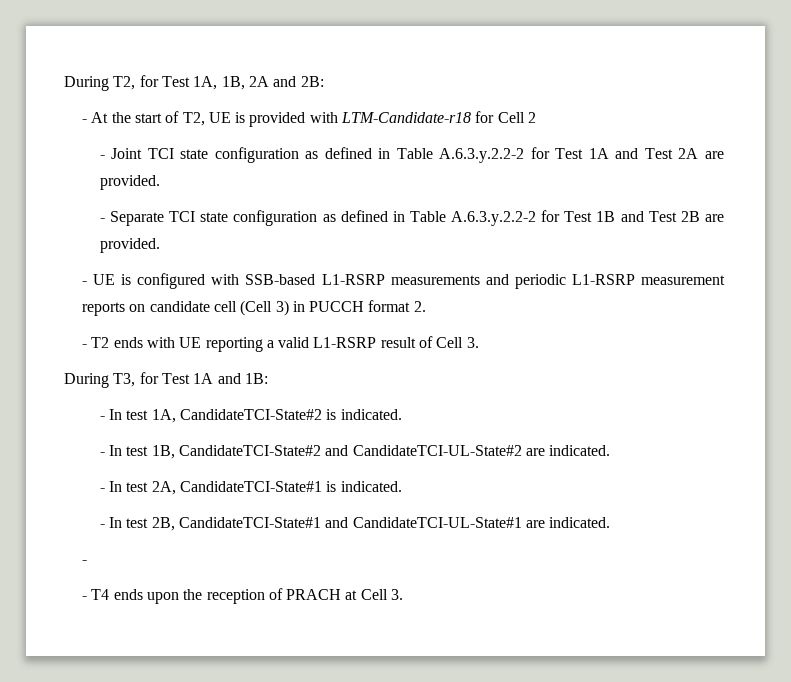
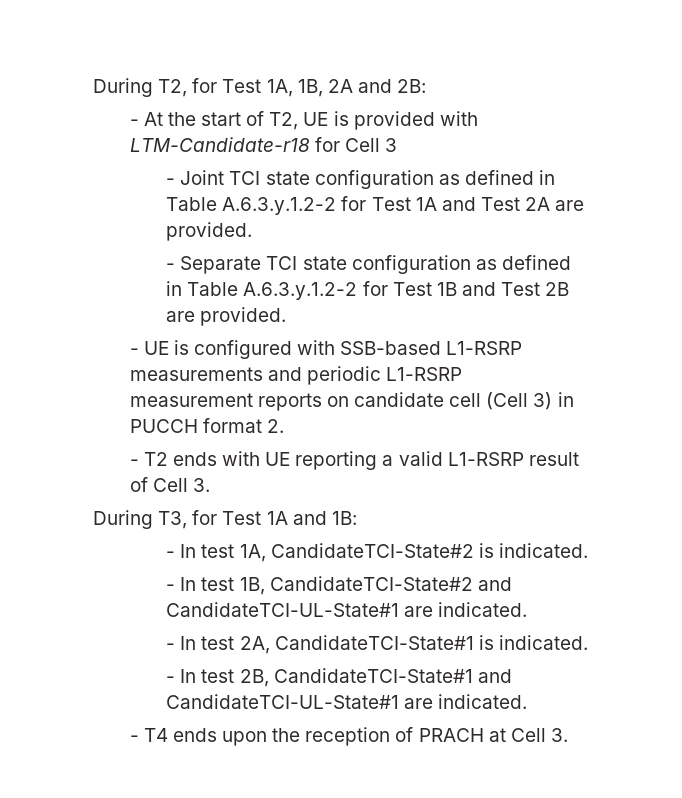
[528,112,537,123] 2 -> [384,138,397,152] 3
[439,148,525,163] A.6.3.y.2.2-2 -> [222,197,337,215] A.6.3.y.1.2-2
[451,211,537,226] A.6.3.y.2.2-2 -> [243,282,358,300] A.6.3.y.1.2-2
[352,445,522,456] CandidateTCI-UL-State#2 -> [166,602,400,617] CandidateTCI-UL-State#1
[81,596,87,600] // - -> (139, 738) none

